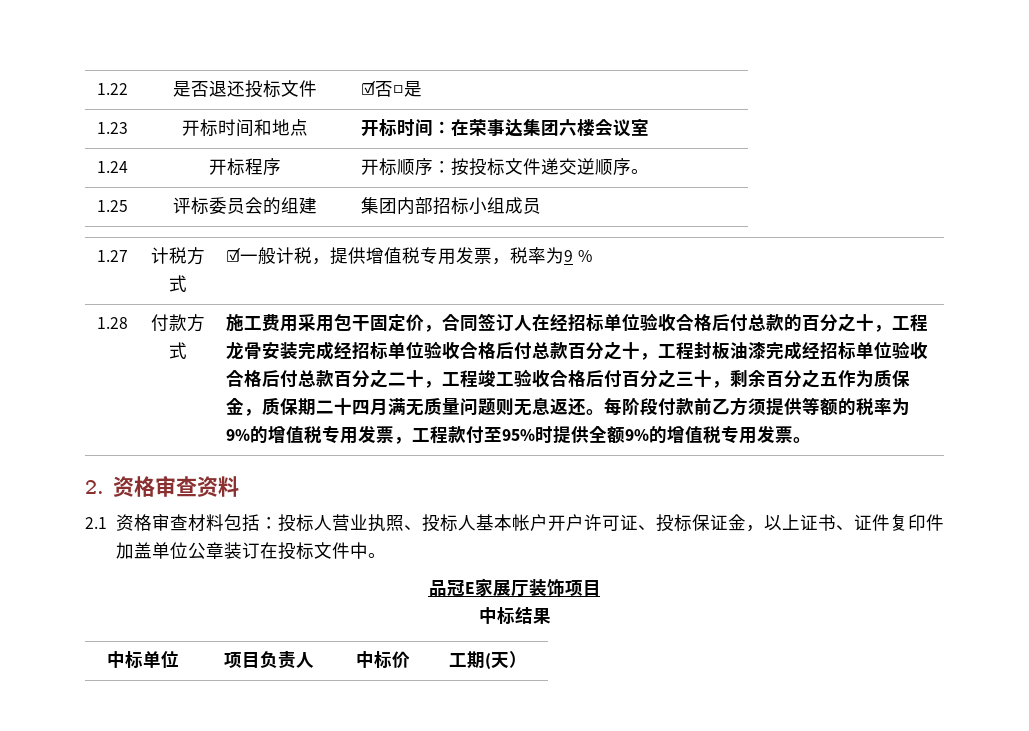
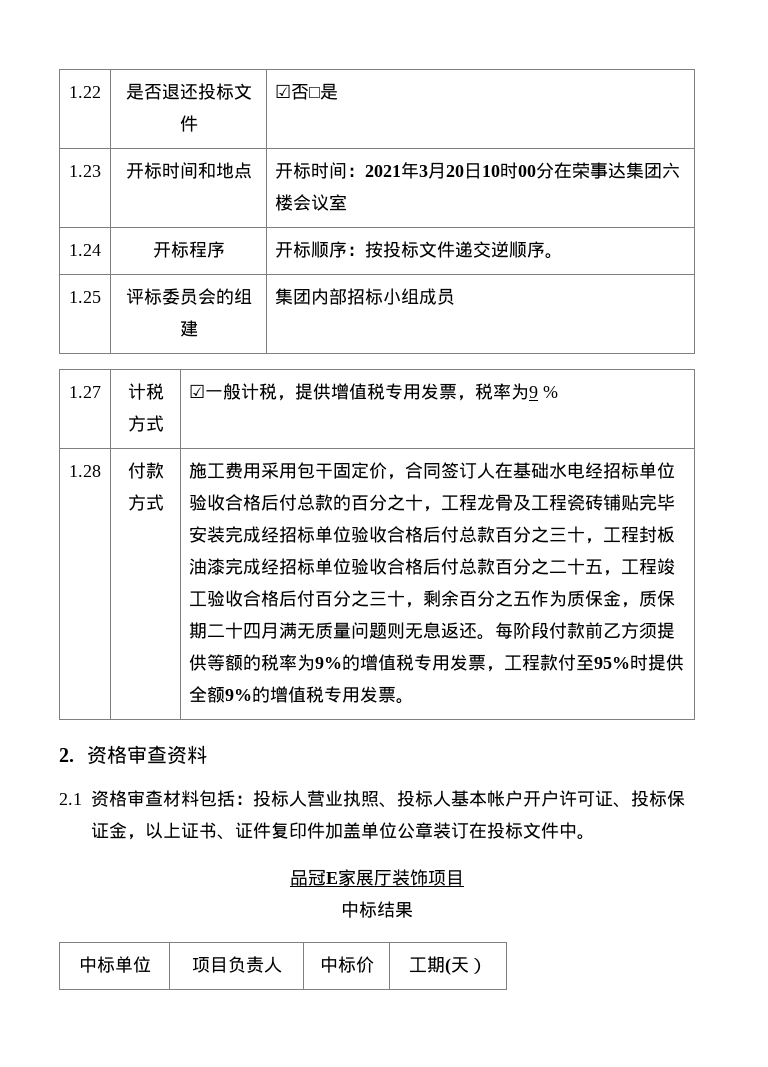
(452, 127) none -> [365,162,555,179] 2021年3月20日10时00分
(551, 322) none -> [513,462,586,479] 基础水电
(263, 350) none -> [513,494,676,511] 及工程瓷砖铺贴完毕
(623, 351) none -> [549,527,568,542] 三
(425, 378) none -> [585,559,604,574] 五

